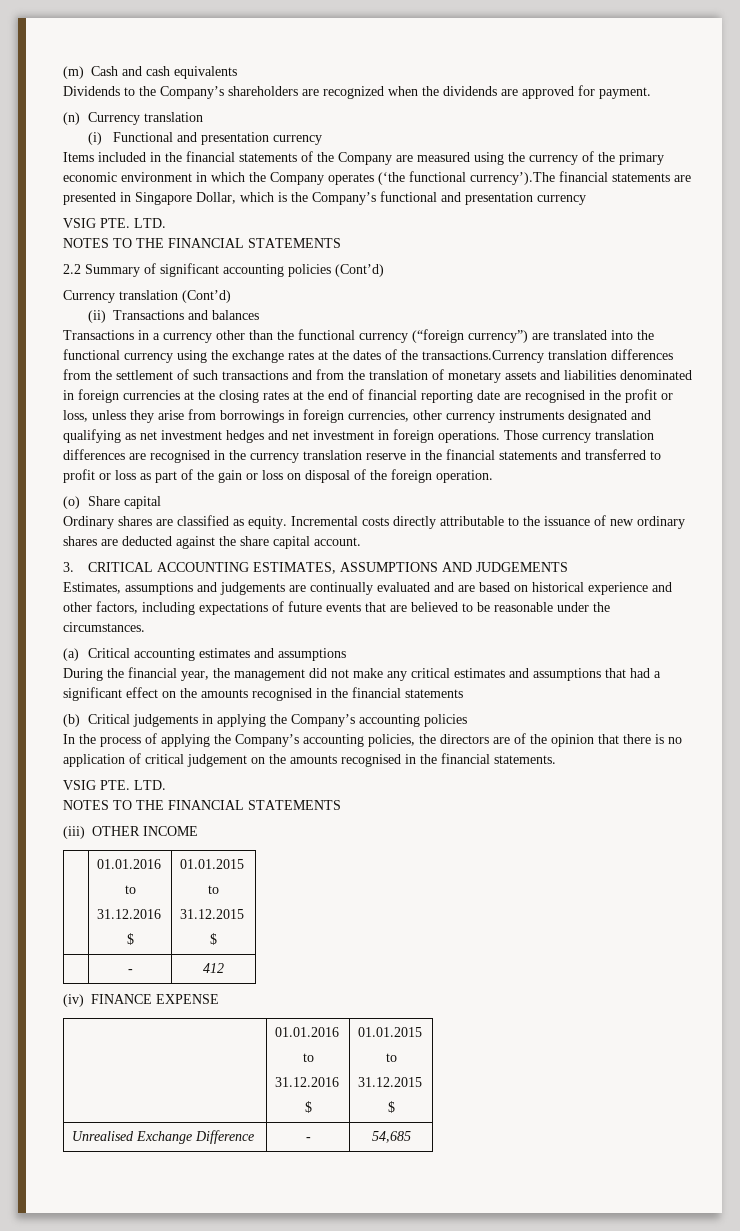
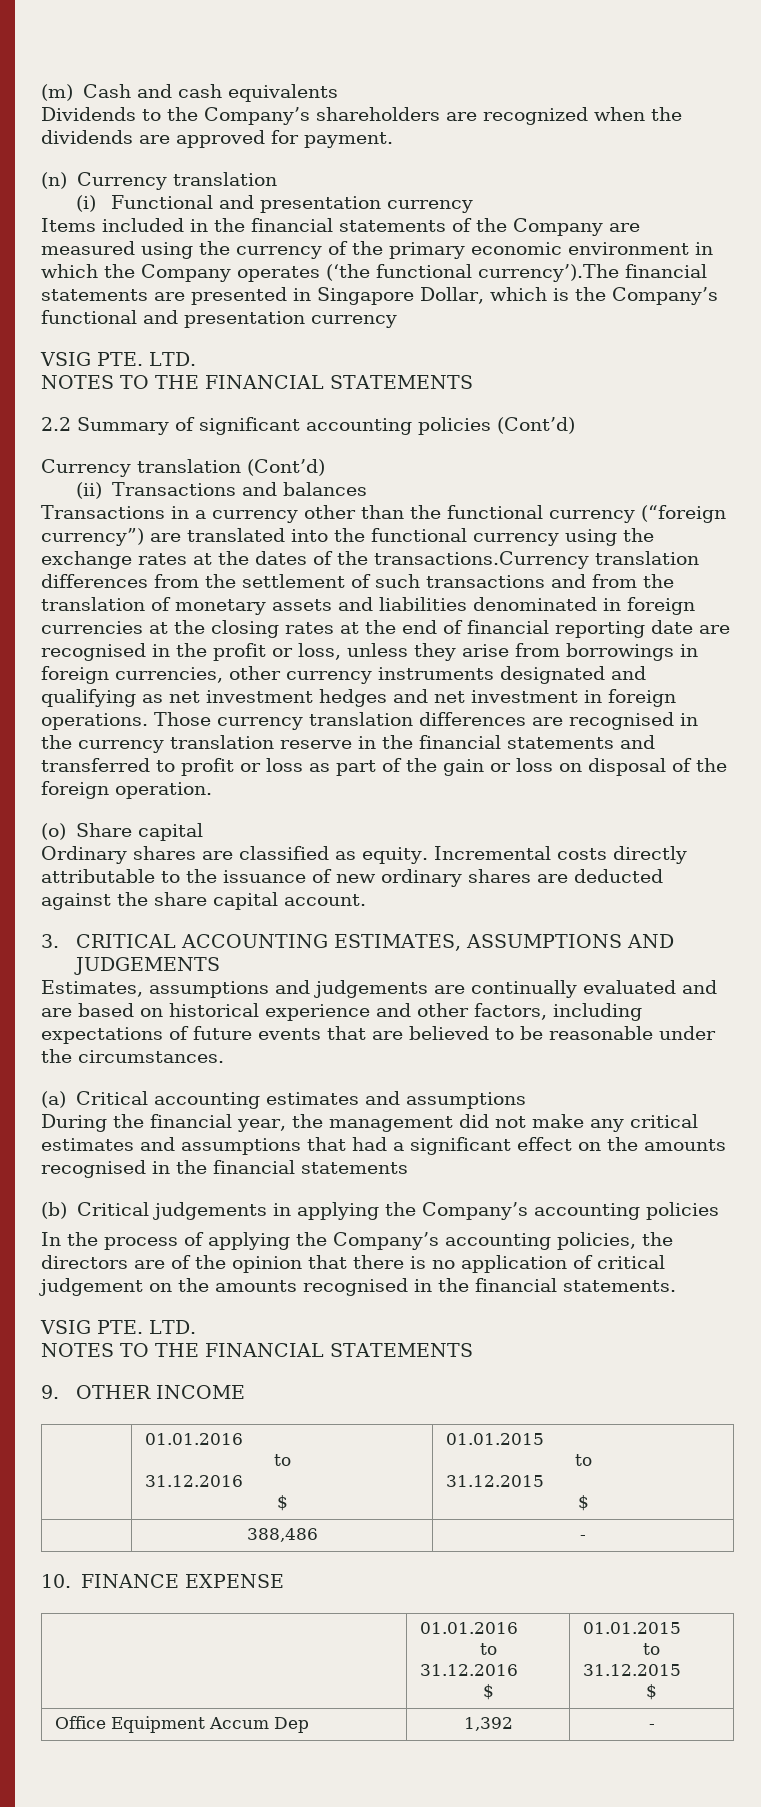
[63,826,85,839] (iii) -> [41,1385,59,1399] 9.
[127,969,133,973] [203,963,225,973] [63,994,84,1007] | - | 412 // (iv) -> [246,1528,318,1542] [580,1535,586,1540] [41,1574,71,1588] | 388,486 | - // 10.
[72,1130,255,1144] [305,1137,311,1141] [371,1131,411,1143] Unrealised Exchange Difference | - | 54,685 -> [55,1716,310,1733] [463,1717,513,1731] [648,1724,655,1729] Office Equipment Accum Dep | 1,392 | -

